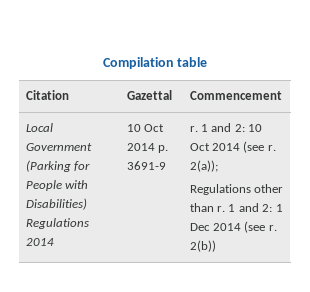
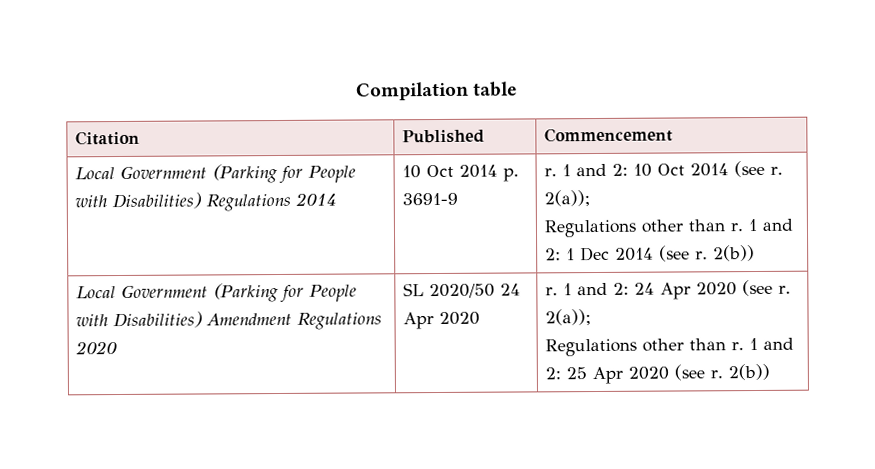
[126,90,172,100] Gazettal -> [401,129,485,144] Published
(216, 246) none -> [75,283,357,303] [75,311,382,330] [74,341,117,355] [402,283,521,299] [402,311,480,330] [544,279,791,300] [544,309,591,326] [544,337,794,357] [544,363,770,385] // Local Government (Parking for People with Disabilities) Amendment Regulations 2020 | SL 2020/50 24 Apr 2020 | r. 1 and 2: 24 Apr 2020 (see r. 2(a)); // Regulations other than r. 1 and 2: 25 Apr 2020 (see r. 2(b))

